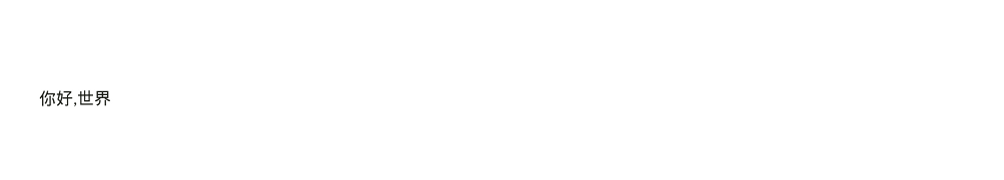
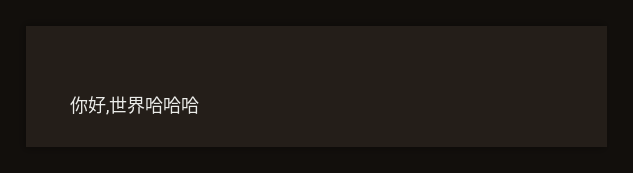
(112, 98) none -> [145,96,199,114] 哈哈哈

